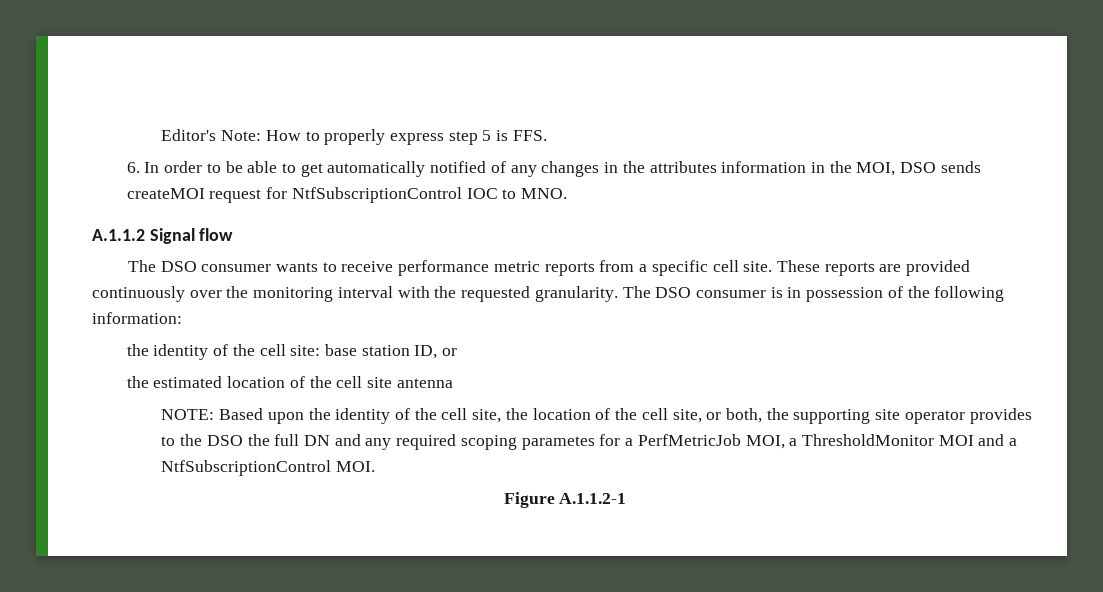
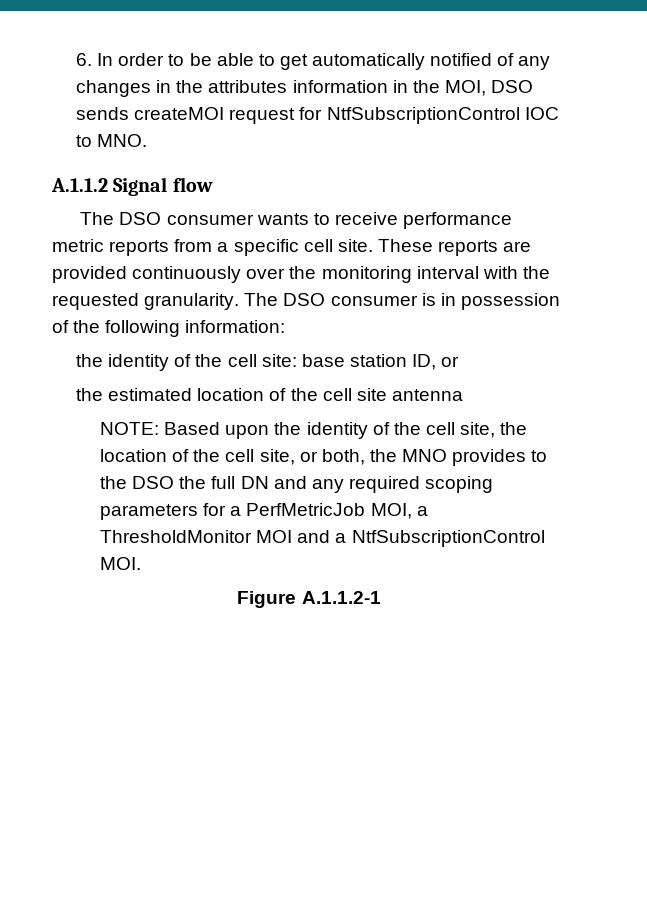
[161,129,547,145] Editor's Note: How to properly express step 5 is FFS. // -> (76, 59) none
[793,409,965,424] supporting site operator -> [402,449,448,462] MNO
[521,436,595,450] parametes -> [100,504,199,520] parameters

